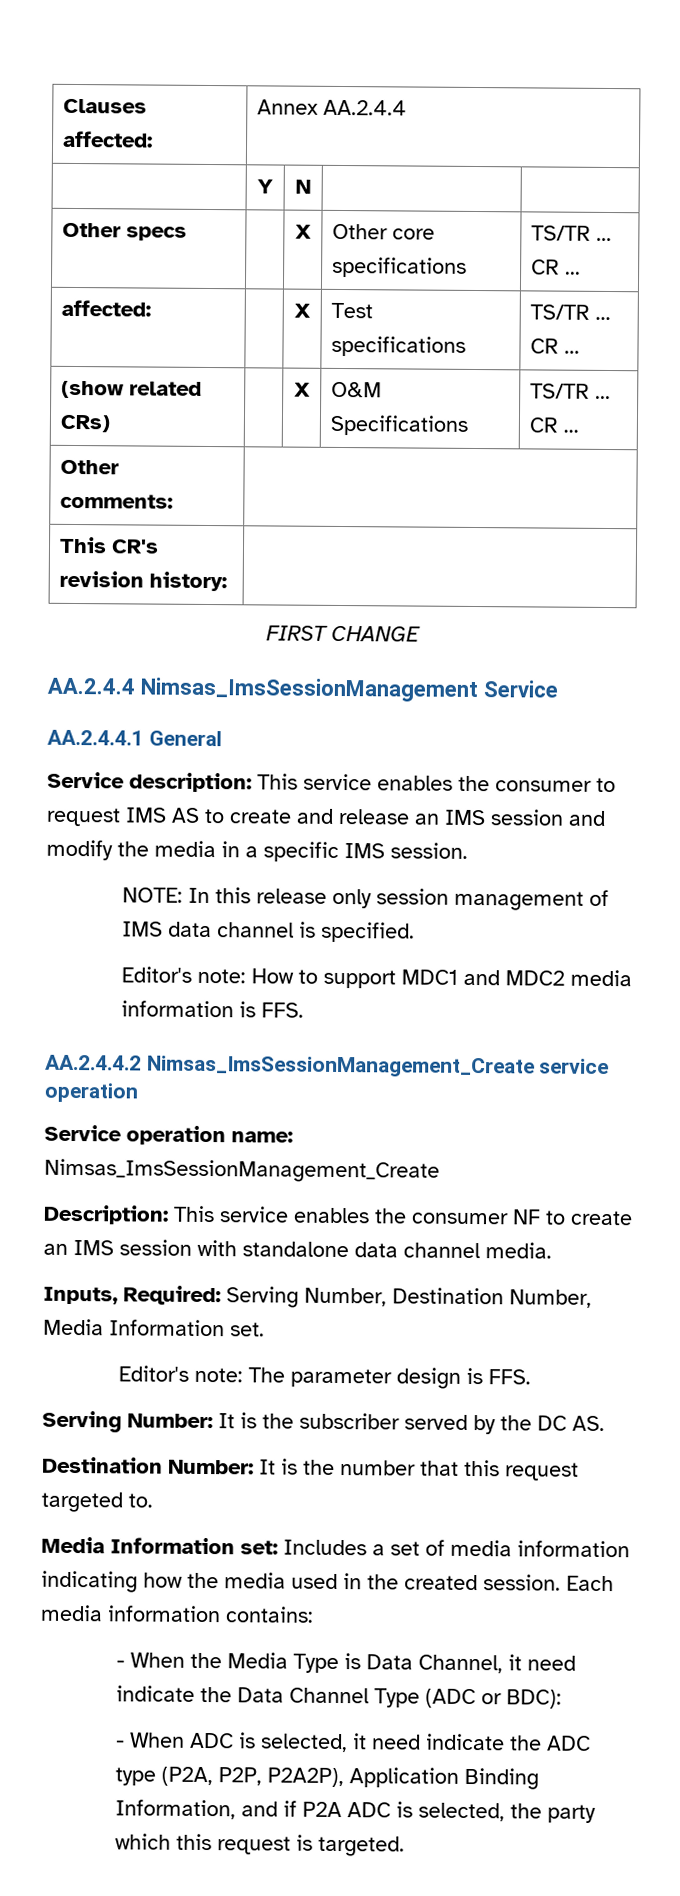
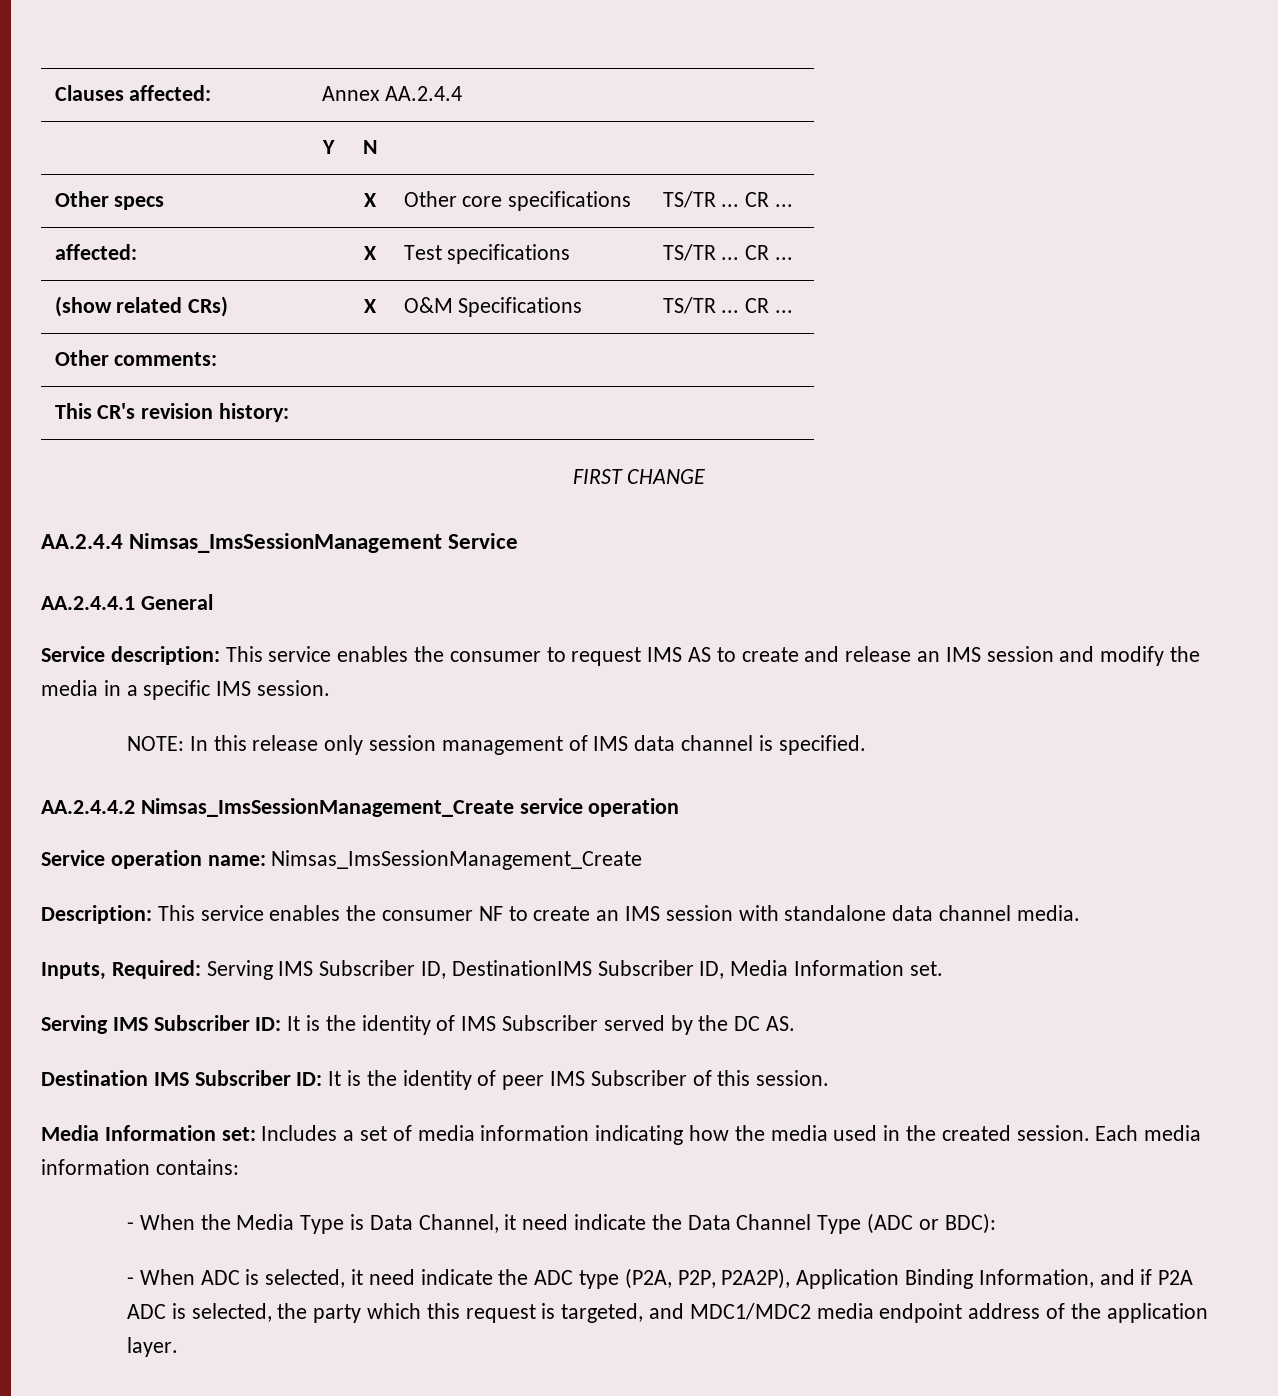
[120,966,632,989] [120,1000,304,1018] // Editor's note: How to support MDC1 and MDC2 media information is FFS. -> (866, 745) none
[304,1287,592,1308] [43,1318,265,1337] [117,1365,531,1389] [42,1410,400,1433] Number, Destination Number, Media Information set. // Editor's note: The parameter design is FFS. // Serving Number: It is the subscriber -> [278,960,943,979] [41,1015,599,1035] IMS Subscriber ID, DestinationIMS Subscriber ID, Media Information set. // Serving IMS Subscriber ID: It is the identity of IMS Subscriber
[168,1458,579,1481] [41,1491,153,1513] Number: It is the number that this request targeted to. -> [153,1070,830,1090] IMS Subscriber ID: It is the identity of peer IMS Subscriber of this session.
[317,1835,405,1857] targeted. -> [561,1303,1208,1323] [126,1337,178,1357] targeted, and MDC1/MDC2 media endpoint address of the application layer.

